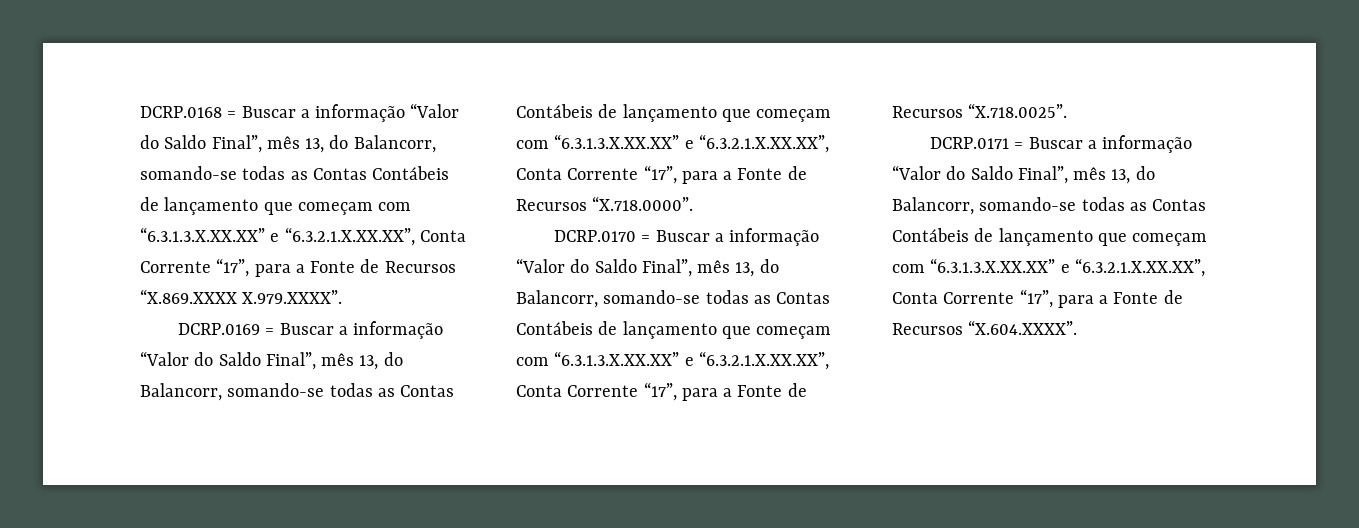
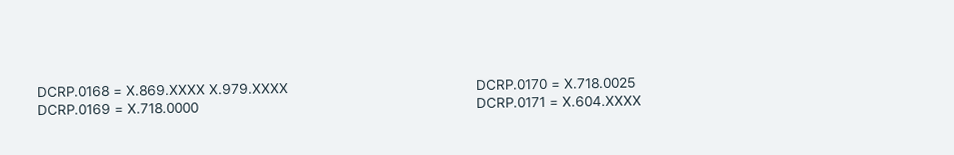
[241,103,460,122] [140,135,436,153] [140,166,450,180] [140,197,412,215] [140,227,466,246] [140,258,456,277] [140,289,343,304] [178,321,444,339] [140,351,403,370] [140,383,455,401] [516,104,832,122] [516,134,829,153] [516,165,807,184] [516,196,694,211] [554,228,820,246] [516,258,779,277] [516,290,831,308] [516,321,832,339] [516,351,829,370] [516,382,807,401] [892,103,1068,118] [930,135,1193,153] [892,165,1155,184] [892,197,1207,215] [892,228,1208,246] [892,258,1205,277] [892,289,1183,308] [892,320,1078,335] Buscar a informação “Valor do Saldo Final”, mês 13, do Balancorr, somando-se todas as Contas Contábeis de lançamento que começam com “6.3.1.3.X.XX.XX” e “6.3.2.1.X.XX.XX”, Conta Corrente “17”, para a Fonte de Recursos “X.869.XXXX X.979.XXXX”. // DCRP.0169 = Buscar a informação “Valor do Saldo Final”, mês 13, do Balancorr, somando-se todas as Contas Contábeis de lançamento que começam com “6.3.1.3.X.XX.XX” e “6.3.2.1.X.XX.XX”, Conta Corrente “17”, para a Fonte de Recursos “X.718.0000”. // DCRP.0170 = Buscar a informação “Valor do Saldo Final”, mês 13, do Balancorr, somando-se todas as Contas Contábeis de lançamento que começam com “6.3.1.3.X.XX.XX” e “6.3.2.1.X.XX.XX”, Conta Corrente “17”, para a Fonte de Recursos “X.718.0025”. // DCRP.0171 = Buscar a informação “Valor do Saldo Final”, mês 13, do Balancorr, somando-se todas as Contas Contábeis de lançamento que começam com “6.3.1.3.X.XX.XX” e “6.3.2.1.X.XX.XX”, Conta Corrente “17”, para a Fonte de Recursos “X.604.XXXX”. -> [126,82,289,97] [37,101,199,117] [476,76,636,92] [476,94,642,110] X.869.XXXX X.979.XXXX // DCRP.0169 = X.718.0000 // DCRP.0170 = X.718.0025 // DCRP.0171 = X.604.XXXX

